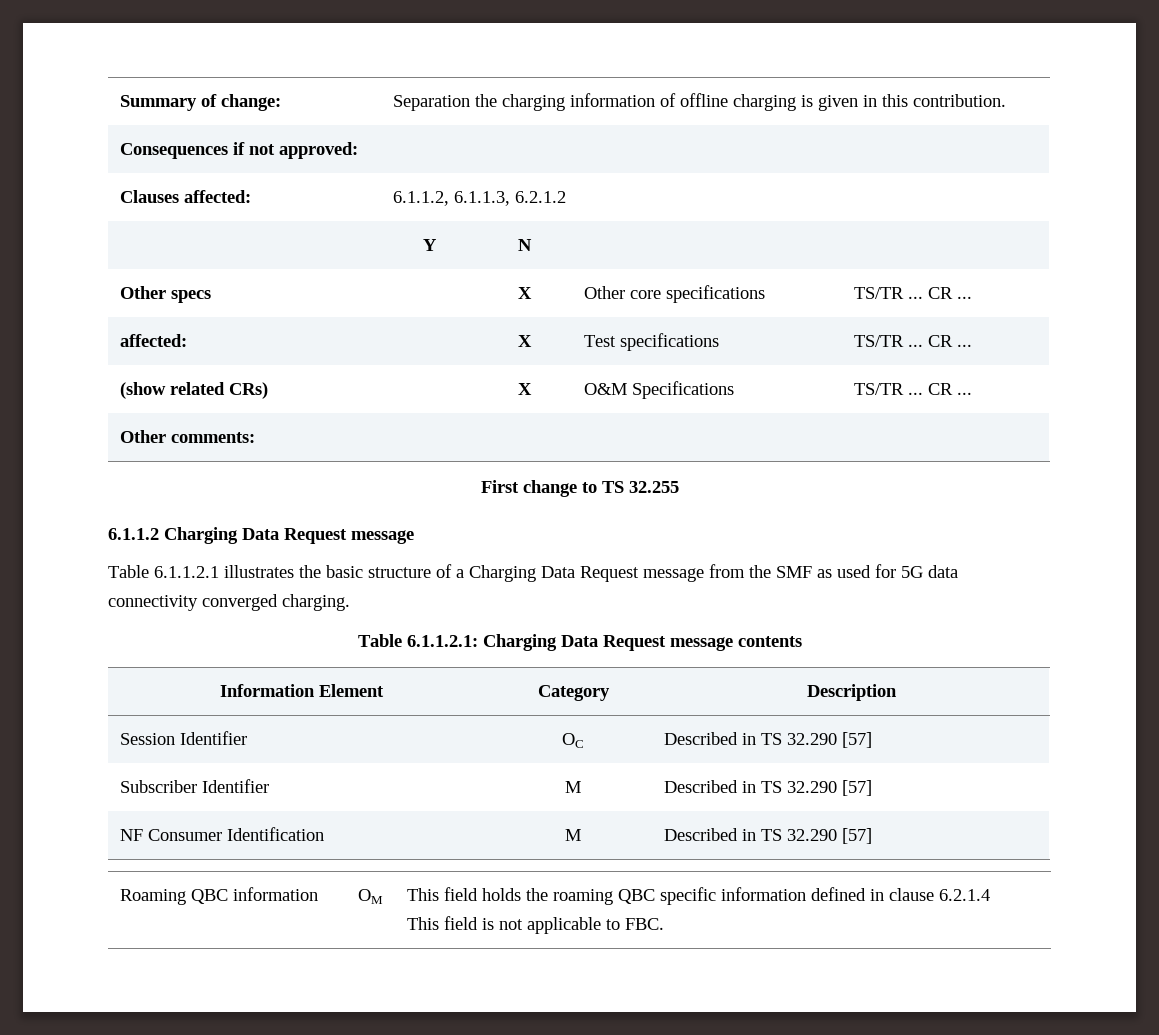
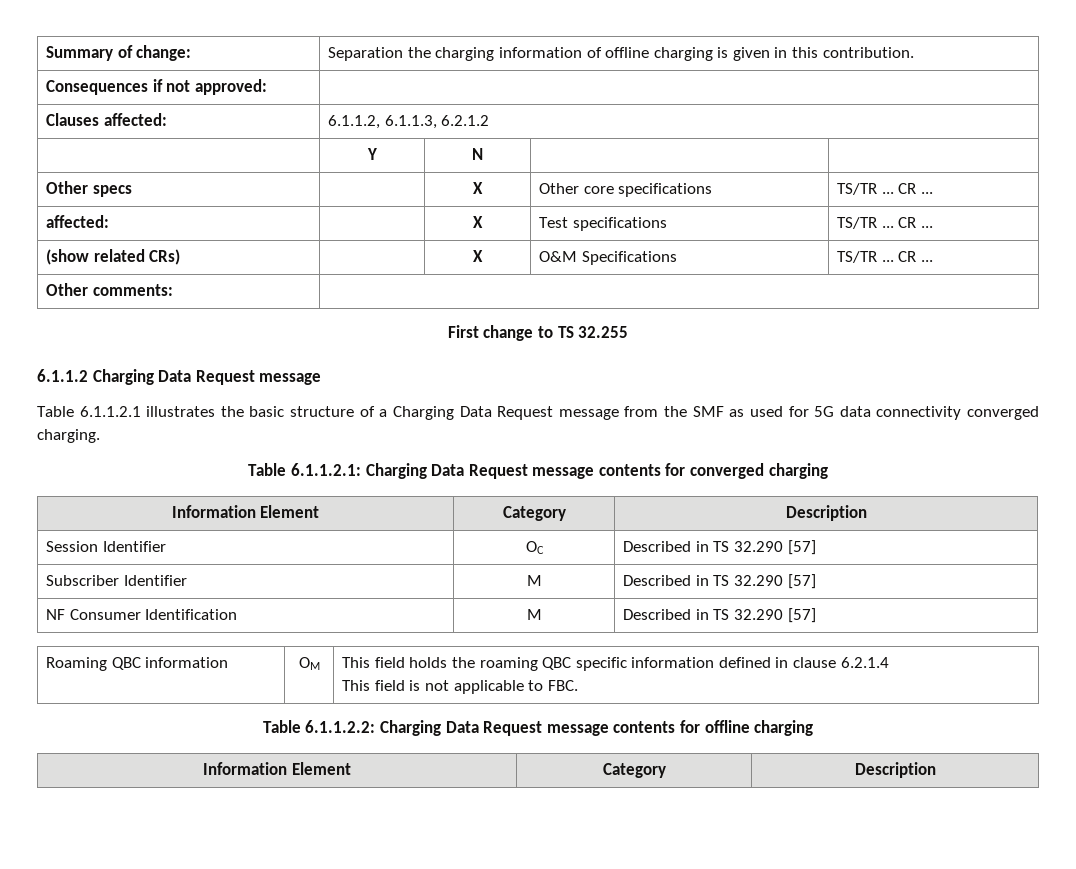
(802, 641) none -> [665,463,828,479] for converged charging
(664, 924) none -> [262,720,814,736] [203,762,351,775] [602,763,666,778] [854,762,936,778] // Table 6.1.1.2.2: Charging Data Request message contents for offline charging // Information Element | Category | Description

